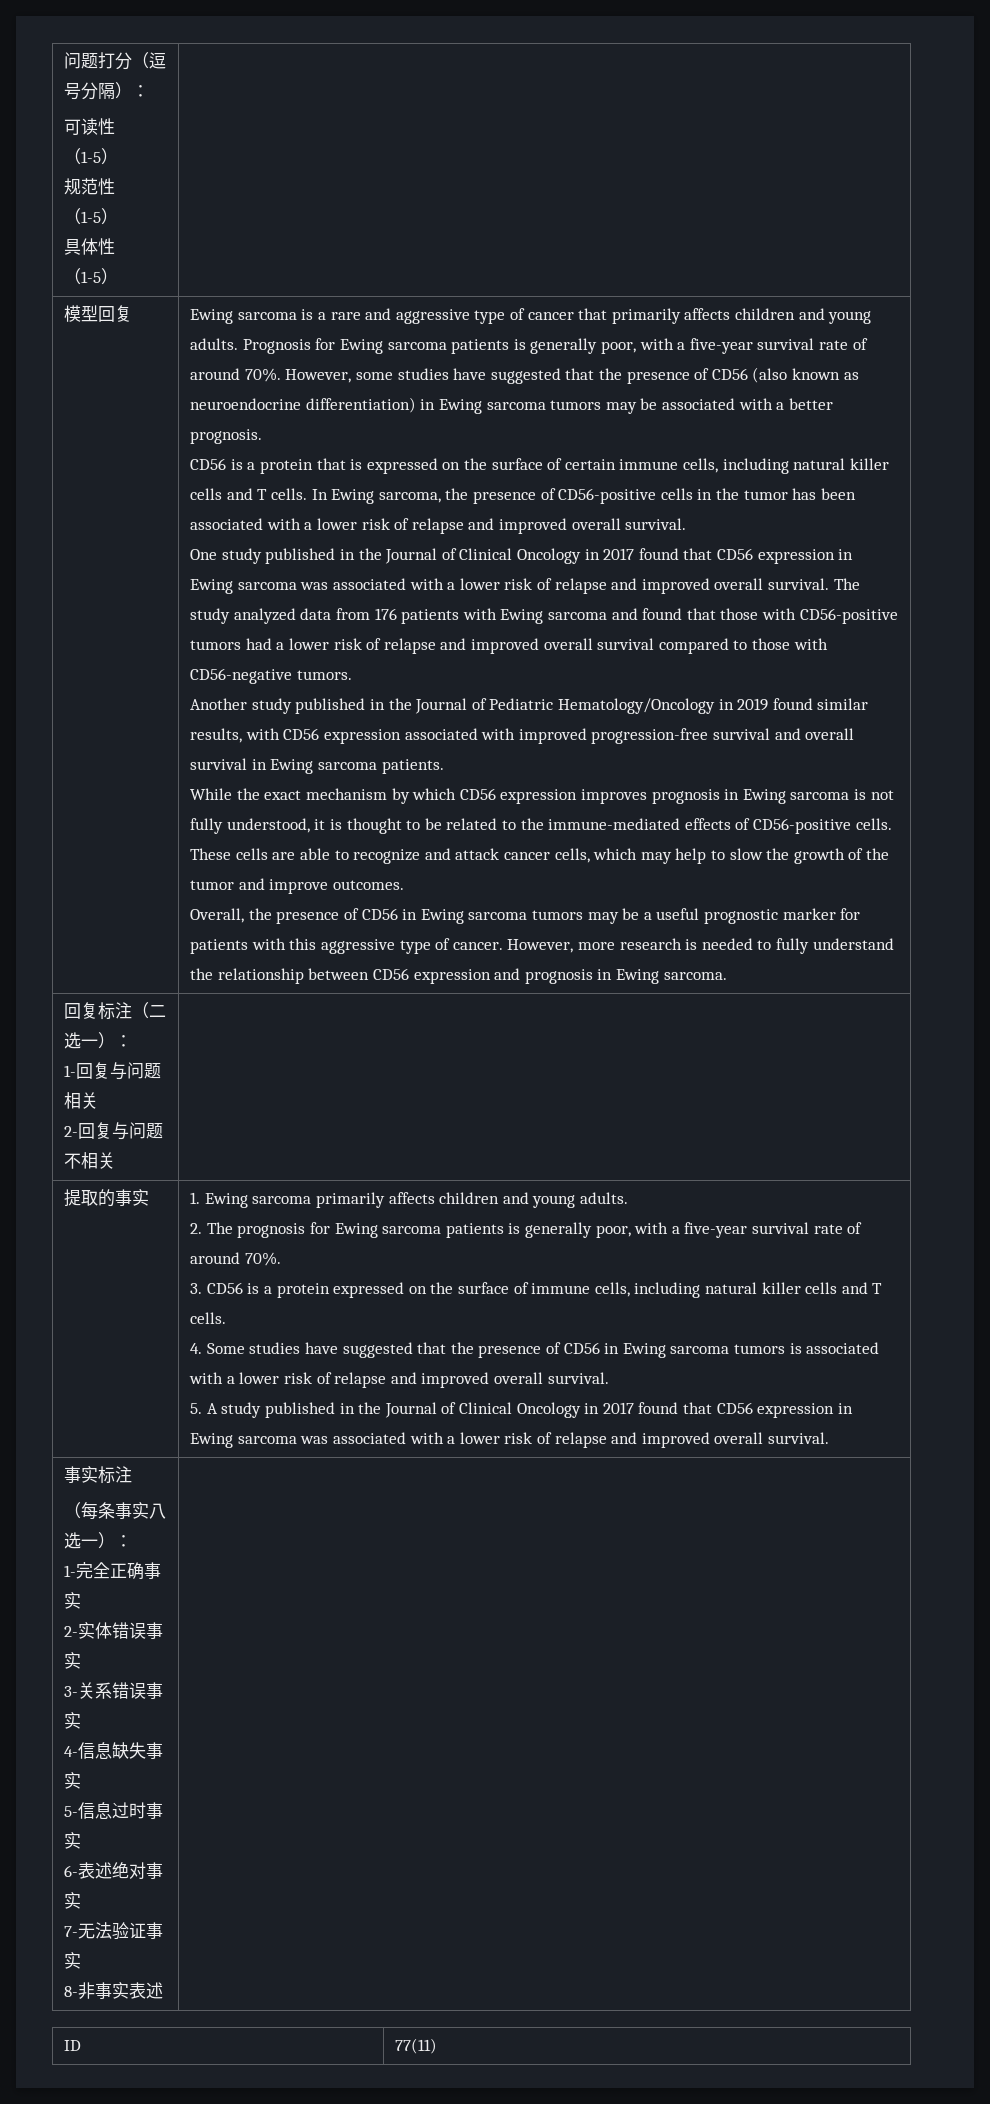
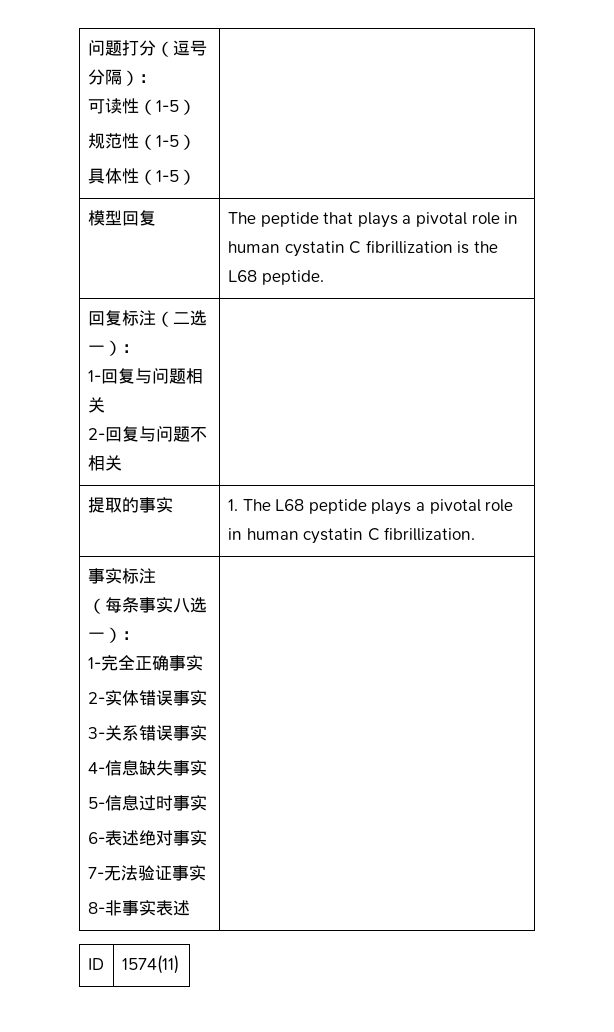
[190,308,872,324] [190,338,868,354] [190,367,859,384] [190,397,833,414] [190,429,263,444] [190,458,889,474] [190,488,856,504] [190,518,687,534] [190,548,854,564] [190,578,860,594] [190,608,898,624] [190,638,828,654] [190,668,352,684] [190,698,869,714] [190,728,855,744] [190,758,444,774] [190,788,894,804] [190,818,892,834] [190,848,889,864] [190,878,405,894] [190,908,861,924] [190,938,894,954] [190,968,727,984] Ewing sarcoma is a rare and aggressive type of cancer that primarily affects children and young adults. Prognosis for Ewing sarcoma patients is generally poor, with a five-year survival rate of around 70%. However, some studies have suggested that the presence of CD56 (also known as neuroendocrine differentiation) in Ewing sarcoma tumors may be associated with a better prognosis. // CD56 is a protein that is expressed on the surface of certain immune cells, including natural killer cells and T cells. In Ewing sarcoma, the presence of CD56-positive cells in the tumor has been associated with a lower risk of relapse and improved overall survival. // One study published in the Journal of Clinical Oncology in 2017 found that CD56 expression in Ewing sarcoma was associated with a lower risk of relapse and improved overall survival. The study analyzed data from 176 patients with Ewing sarcoma and found that those with CD56-positive tumors had a lower risk of relapse and improved overall survival compared to those with CD56-negative tumors. // Another study published in the Journal of Pediatric Hematology/Oncology in 2019 found similar results, with CD56 expression associated with improved progression-free survival and overall survival in Ewing sarcoma patients. // While the exact mechanism by which CD56 expression improves prognosis in Ewing sarcoma is not fully understood, it is thought to be related to the immune-mediated effects of CD56-positive cells. These cells are able to recognize and attack cancer cells, which may help to slow the growth of the tumor and improve outcomes. // Overall, the presence of CD56 in Ewing sarcoma tumors may be a useful prognostic marker for patients with this aggressive type of cancer. However, more research is needed to fully understand the relationship between CD56 expression and prognosis in Ewing sarcoma. -> [227,212,519,228] [227,240,498,257] [227,270,324,285] The peptide that plays a pivotal role in human cystatin C fibrillization is the L68 peptide.
[204,1192,628,1208] [190,1222,863,1238] [190,1252,281,1266] [190,1282,883,1298] [190,1312,227,1324] [190,1342,880,1358] [189,1372,609,1388] [190,1402,853,1418] [190,1432,829,1448] Ewing sarcoma primarily affects children and young adults. // 2. The prognosis for Ewing sarcoma patients is generally poor, with a five-year survival rate of around 70%. // 3. CD56 is a protein expressed on the surface of immune cells, including natural killer cells and T cells. // 4. Some studies have suggested that the presence of CD56 in Ewing sarcoma tumors is associated with a lower risk of relapse and improved overall survival. // 5. A study published in the Journal of Clinical Oncology in 2017 found that CD56 expression in Ewing sarcoma was associated with a lower risk of relapse and improved overall survival. -> [242,499,514,515] [227,527,476,544] The L68 peptide plays a pivotal role in human cystatin C fibrillization.
[395,2038,438,2054] 77(11) -> [121,955,179,974] 1574(11)

